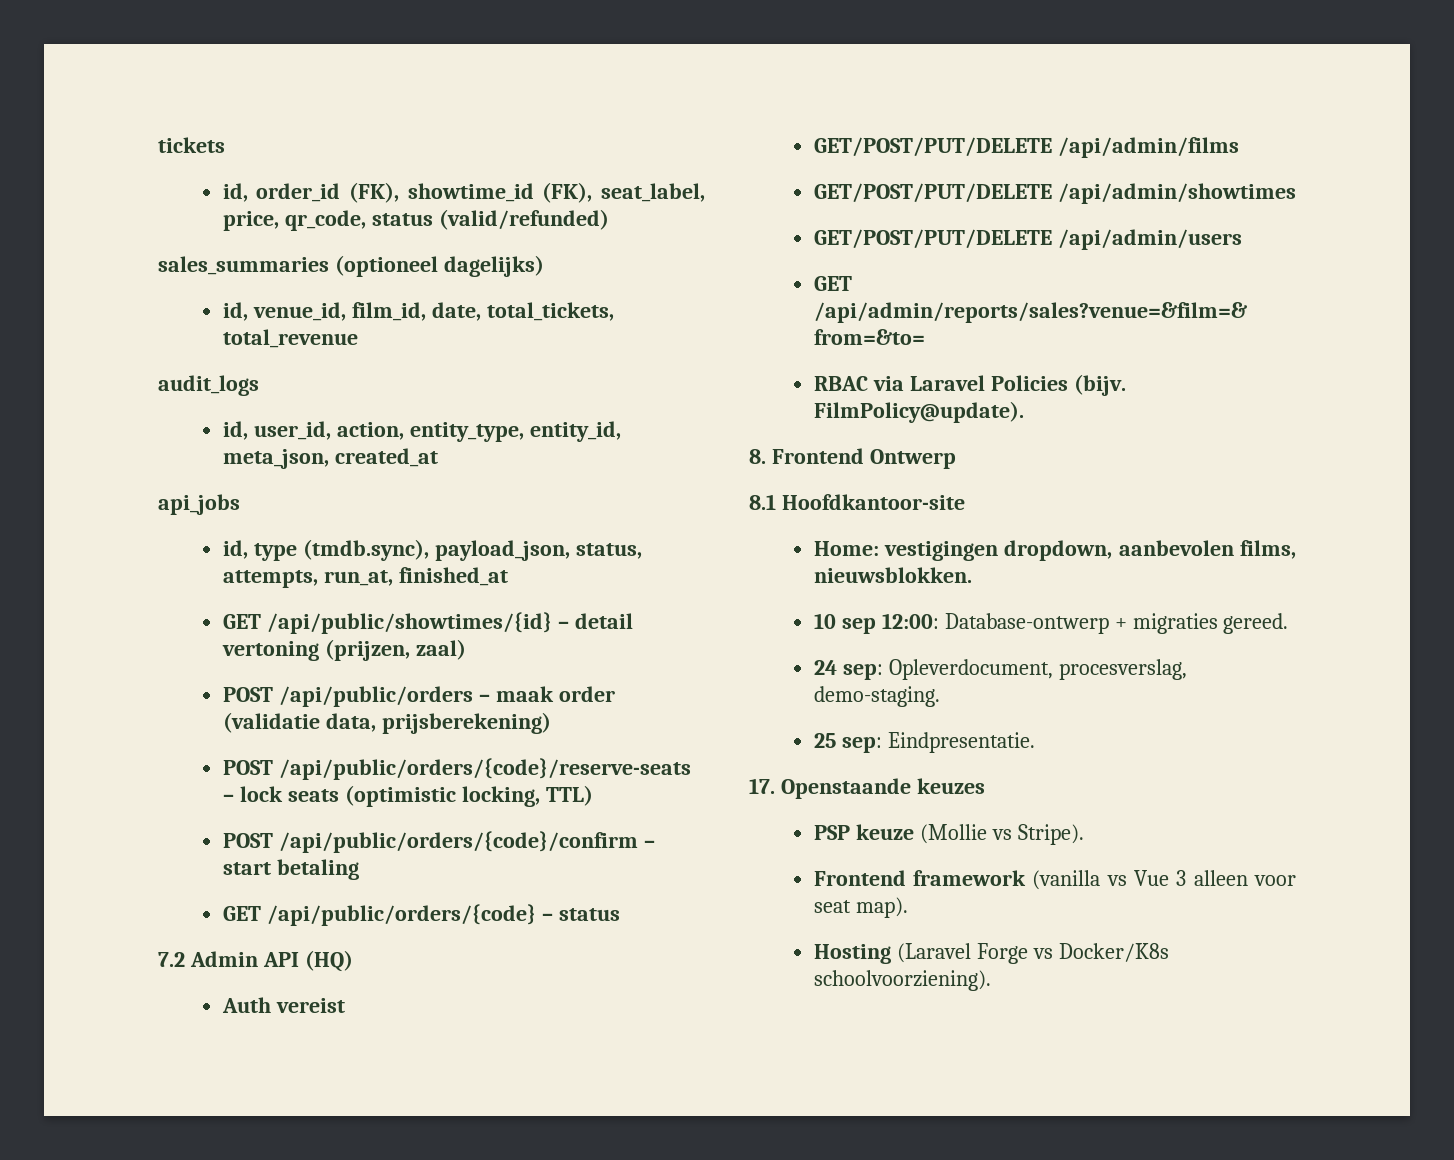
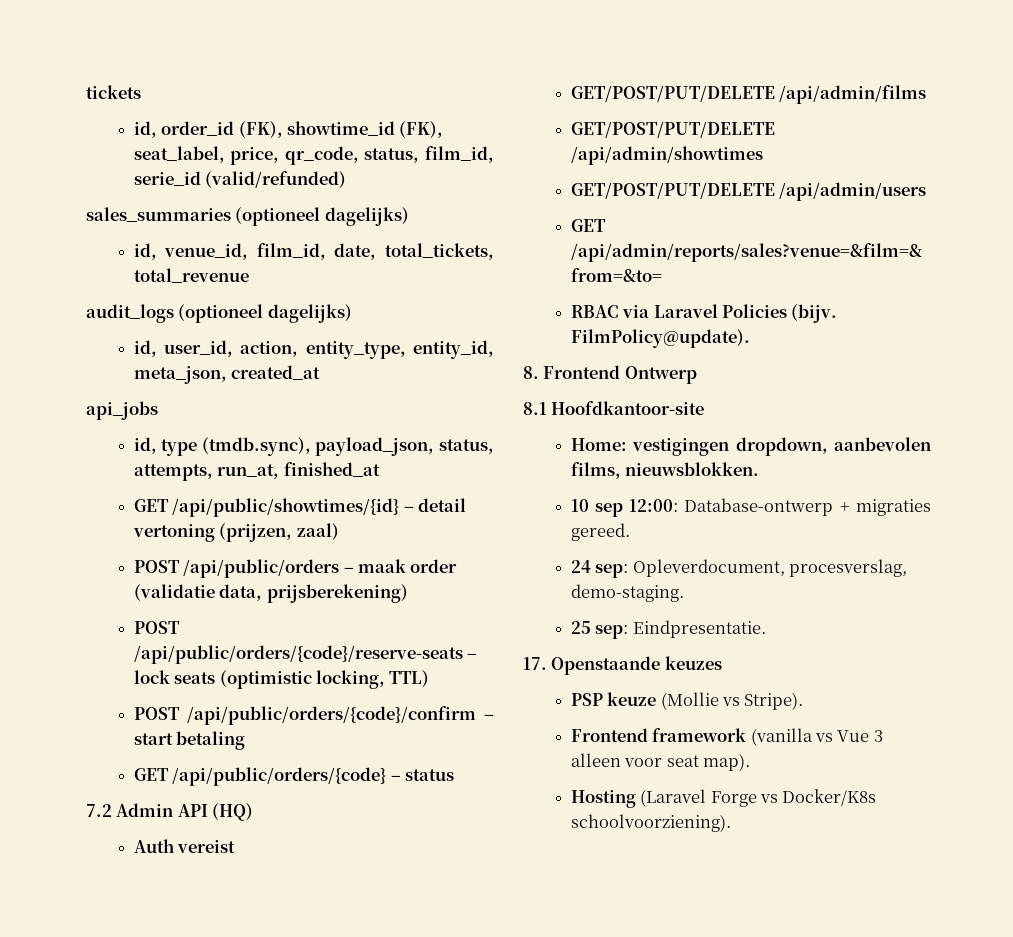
[371,213,433,226] status -> [364,146,495,163] [133,171,201,186] status, film_id, serie_id
(259, 385) none -> [178,304,352,323] (optioneel dagelijks)

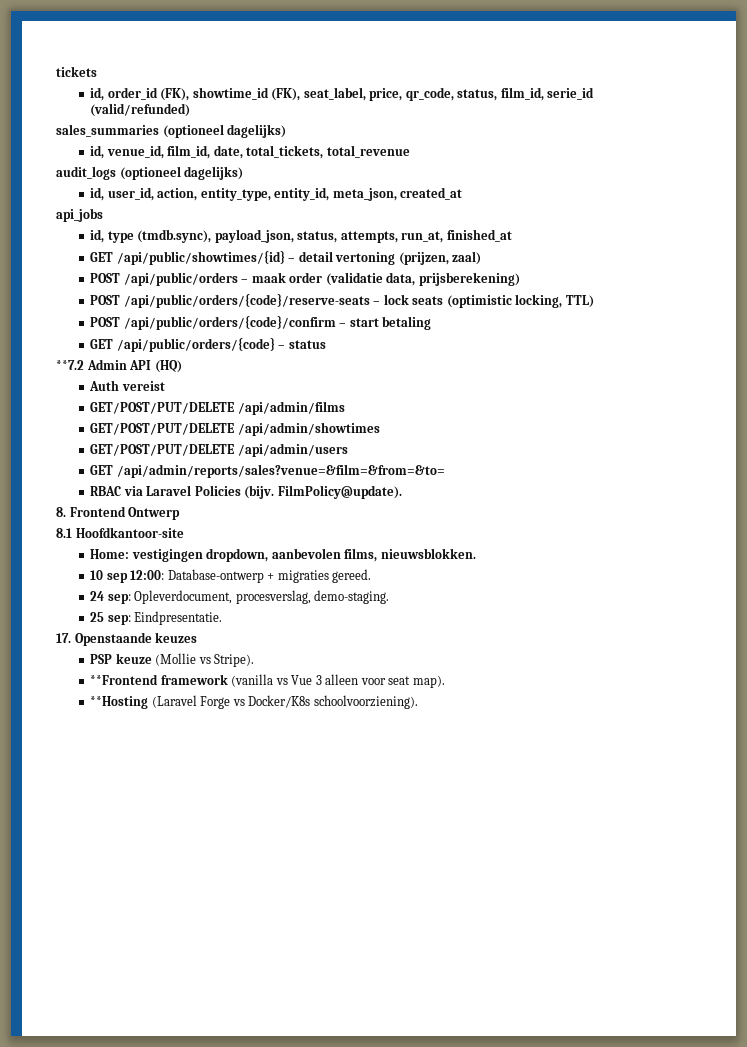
[86,804,112,817] 7.2 -> [56,360,84,370] **7.2
[570,728,648,742] Frontend -> [90,674,159,685] **Frontend
[570,790,636,808] Hosting -> [90,696,149,709] **Hosting

